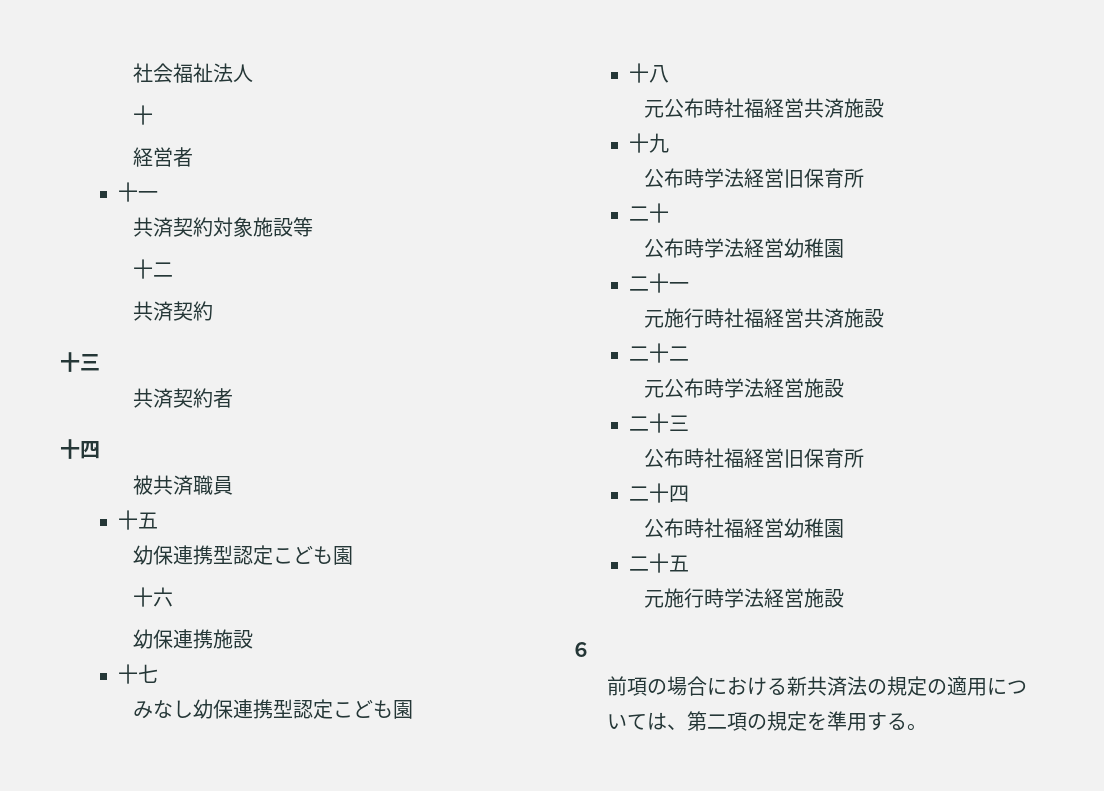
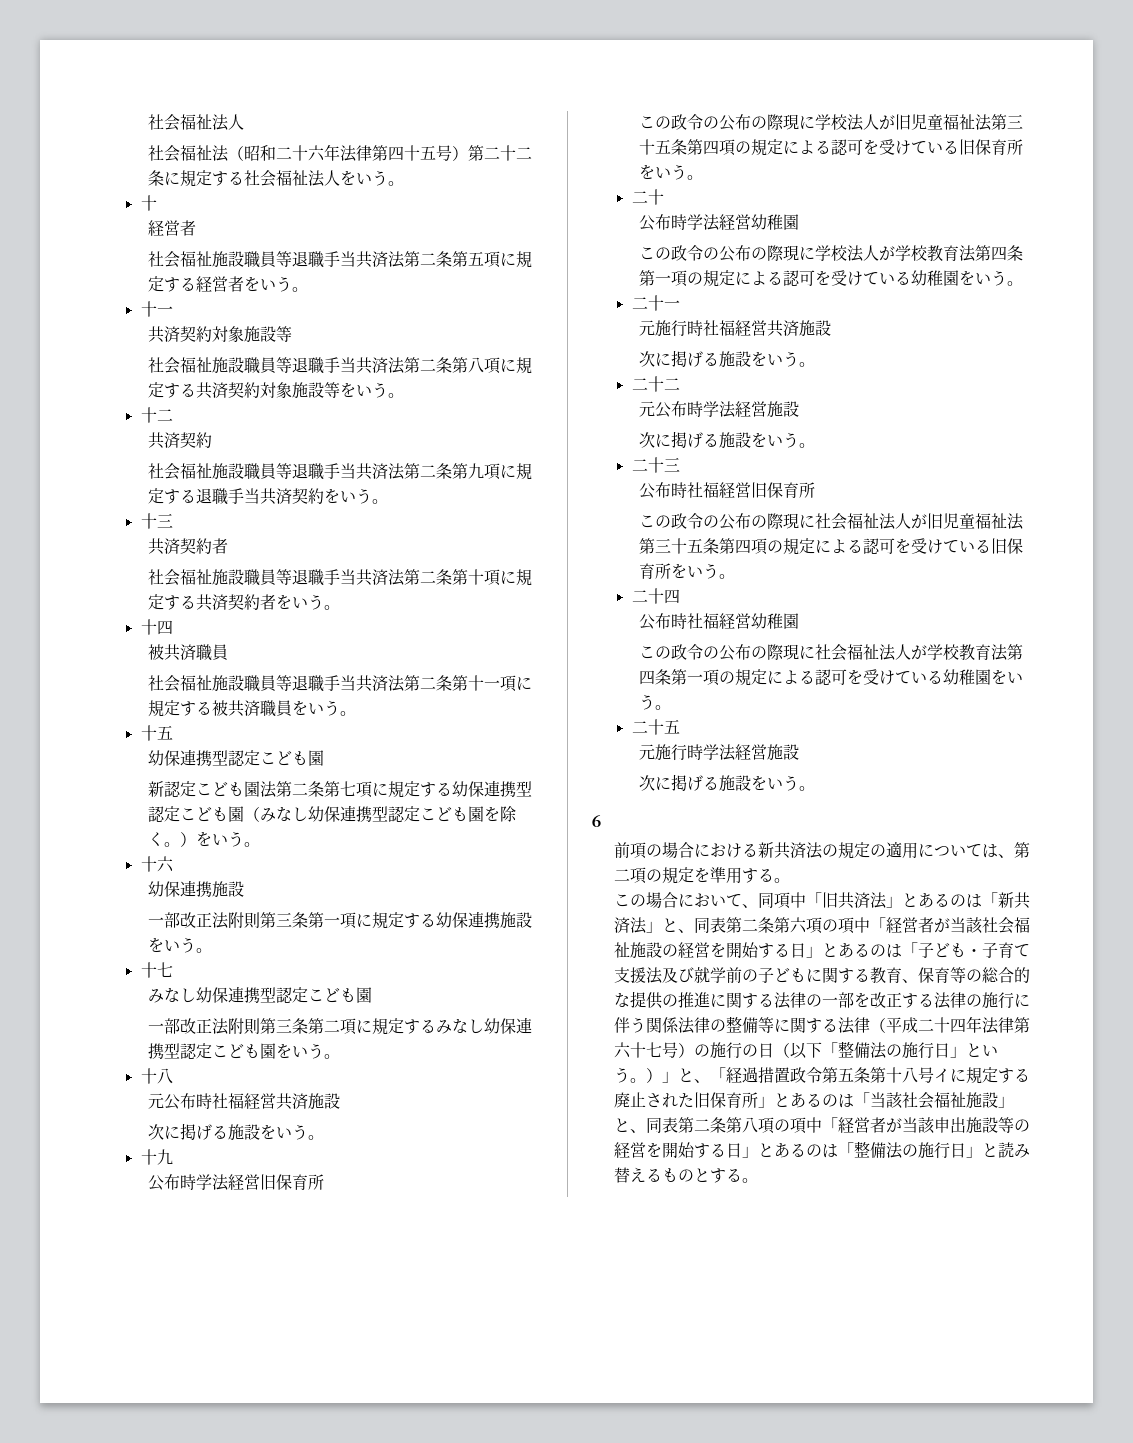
[132,105,153,125] [132,147,193,167] 十 // 経営者 -> [148,144,533,162] [148,170,405,187] [140,195,157,211] [148,220,197,236] [148,251,533,268] [148,276,309,292] 社会福祉法（昭和二十六年法律第四十五号）第二十二条に規定する社会福祉法人をいう。 // 十 // 経営者 // 社会福祉施設職員等退職手当共済法第二条第五項に規定する経営者をいう。
[132,259,173,279] [132,301,213,321] [60,352,100,372] [132,388,233,408] [60,439,100,459] [132,475,233,495] 十二 // 共済契約 // 十三 // 共済契約者 // 十四 // 被共済職員 -> [148,357,533,374] [148,382,405,399] [140,407,173,423] [148,432,213,449] [148,463,533,480] [148,488,389,505] [140,513,173,529] [148,538,229,555] [148,569,533,586] [148,594,341,611] [140,619,173,635] [148,644,229,661] [148,675,533,692] [148,700,357,717] 社会福祉施設職員等退職手当共済法第二条第八項に規定する共済契約対象施設等をいう。 // 十二 // 共済契約 // 社会福祉施設職員等退職手当共済法第二条第九項に規定する退職手当共済契約をいう。 // 十三 // 共済契約者 // 社会福祉施設職員等退職手当共済法第二条第十項に規定する共済契約者をいう。 // 十四 // 被共済職員 // 社会福祉施設職員等退職手当共済法第二条第十一項に規定する被共済職員をいう。
[132,587,173,607] [132,629,253,649] 十六 // 幼保連携施設 -> [148,780,533,798] [148,805,518,822] [148,831,261,847] [140,856,174,872] [148,880,245,898] [148,911,533,929] [148,937,213,953] 新認定こども園法第二条第七項に規定する幼保連携型認定こども園（みなし幼保連携型認定こども園を除く。）をいう。 // 十六 // 幼保連携施設 // 一部改正法附則第三条第一項に規定する幼保連携施設をいう。
(413, 709) none -> [148,1017,533,1035] [148,1043,341,1059] // 一部改正法附則第三条第二項に規定するみなし幼保連携型認定こども園をいう。
(884, 108) none -> [148,1123,325,1141] // 次に掲げる施設をいう。
(864, 178) none -> [639,114,1024,131] [639,139,1024,156] [639,164,704,180] // この政令の公布の際現に学校法人が旧児童福祉法第三十五条第四項の規定による認可を受けている旧保育所をいう。
(844, 248) none -> [639,245,1024,262] [639,270,1024,287] // この政令の公布の際現に学校法人が学校教育法第四条第一項の規定による認可を受けている幼稚園をいう。
(884, 318) none -> [639,350,816,368] // 次に掲げる施設をいう。
(844, 388) none -> [639,431,816,449] // 次に掲げる施設をいう。
(864, 458) none -> [639,513,1025,530] [639,538,1024,555] [639,563,736,579] // この政令の公布の際現に社会福祉法人が旧児童福祉法第三十五条第四項の規定による認可を受けている旧保育所をいう。
(844, 528) none -> [639,644,1024,661] [639,669,1024,686] [639,694,672,710] // この政令の公布の際現に社会福祉法人が学校教育法第四条第一項の規定による認可を受けている幼稚園をいう。
(844, 598) none -> [639,774,816,792] // 次に掲げる施設をいう。
(928, 727) none -> [614,892,1031,909] [614,917,1031,934] [614,942,1031,959] [614,967,1031,984] [614,991,1031,1009] [614,1016,1031,1034] [614,1041,999,1059] [614,1067,1031,1084] [614,1092,1015,1109] [614,1117,1031,1134] [614,1141,1031,1159] [614,1167,759,1183] // この場合において、同項中「旧共済法」とあるのは「新共済法」と、同表第二条第六項の項中「経営者が当該社会福祉施設の経営を開始する日」とあるのは「子ども・子育て支援法及び就学前の子どもに関する教育、保育等の総合的な提供の推進に関する法律の一部を改正する法律の施行に伴う関係法律の整備等に関する法律（平成二十四年法律第六十七号）の施行の日（以下「整備法の施行日」という。）」と、「経過措置政令第五条第十八号イに規定する廃止された旧保育所」とあるのは「当該社会福祉施設」と、同表第二条第八項の項中「経営者が当該申出施設等の経営を開始する日」とあるのは「整備法の施行日」と読み替えるものとする。

